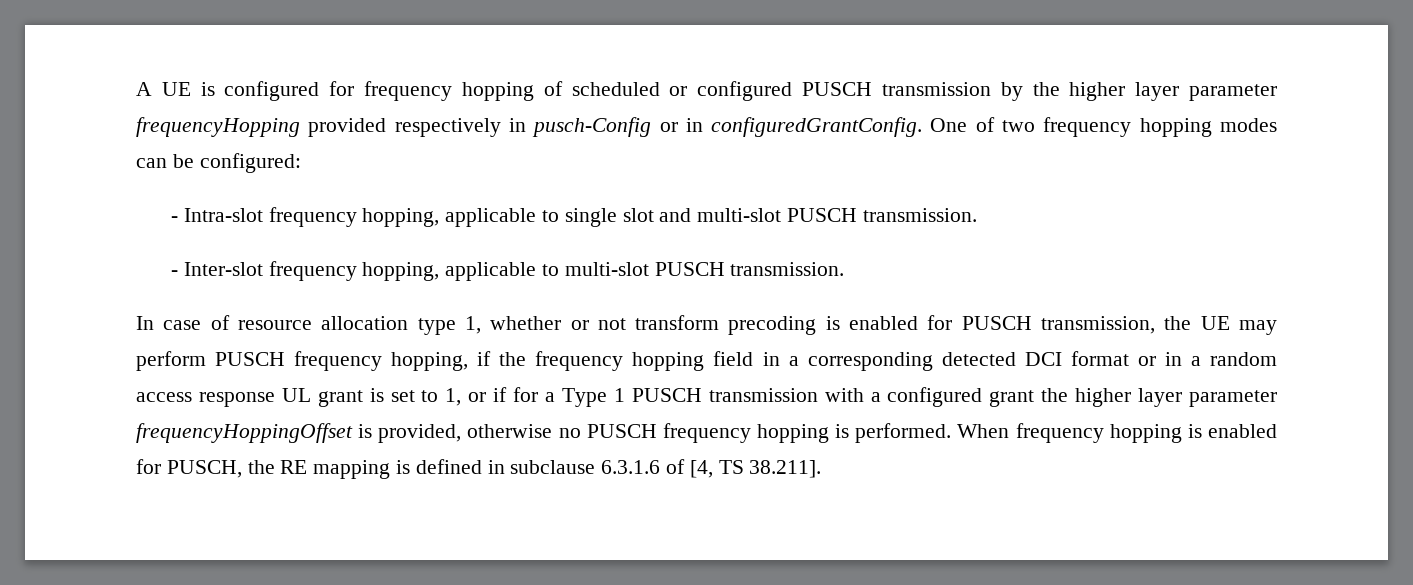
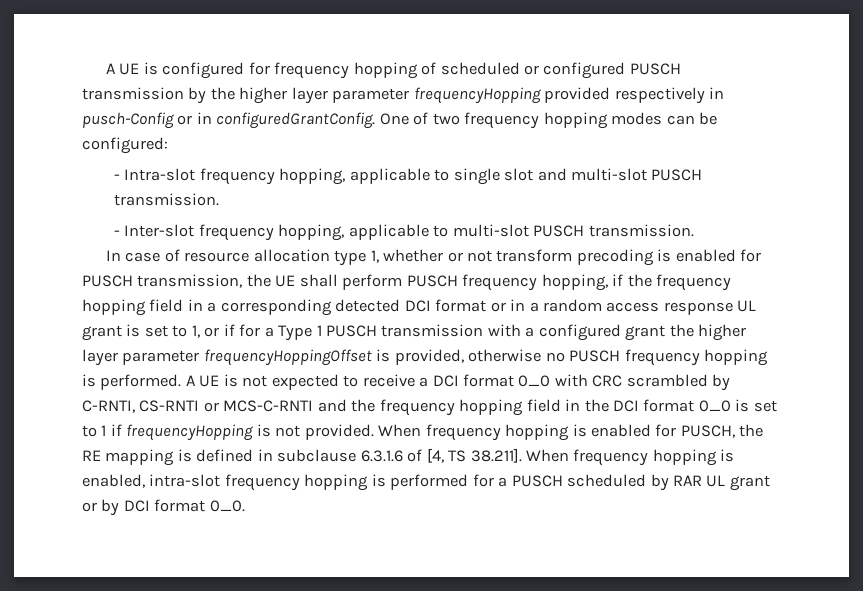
[1238,320,1277,335] may -> [299,274,338,287] shall
(952, 433) none -> [185,374,731,391] [82,399,777,416] [82,424,374,441] A UE is not expected to receive a DCI format 0_0 with CRC scrambled by C-RNTI, CS-RNTI or MCS-C-RNTI and the frequency hopping field in the DCI format 0_0 is set to 1 if frequencyHopping is not provided.
(822, 469) none -> [526,449,735,466] [82,474,770,491] [82,499,245,516] When frequency hopping is enabled, intra-slot frequency hopping is performed for a PUSCH scheduled by RAR UL grant or by DCI format 0_0.

